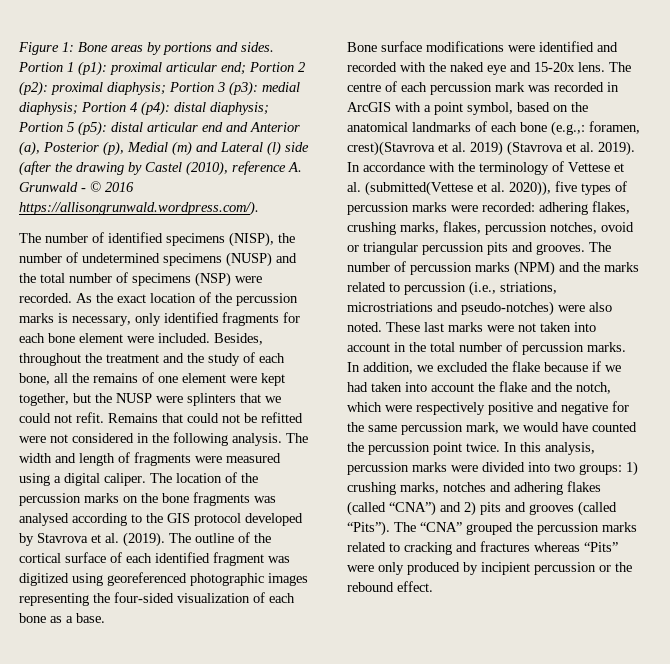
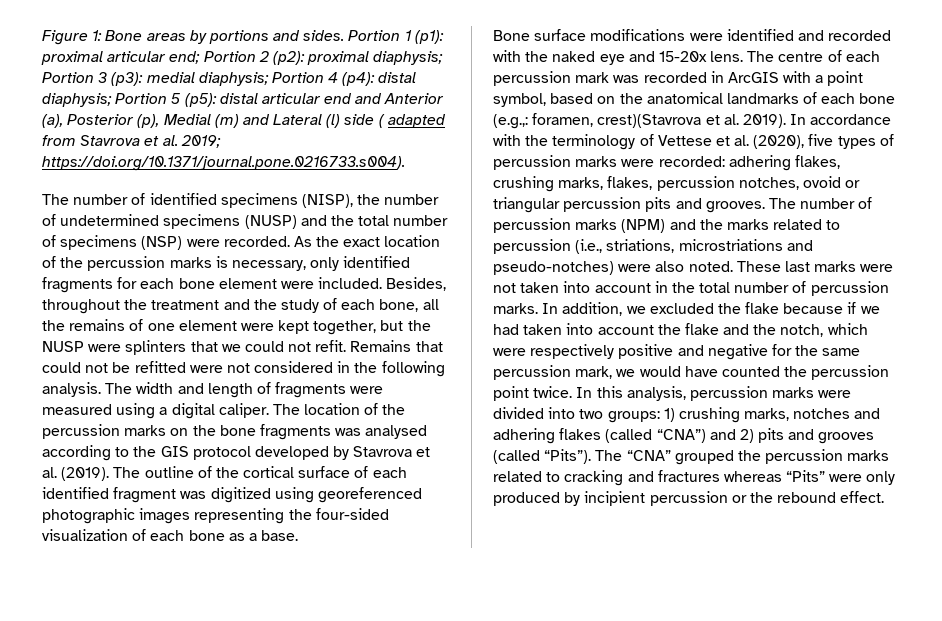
[19,161,302,176] [19,181,134,192] [19,201,259,216] (after the drawing by Castel (2010), reference A. Grunwald - © 2016 https://allisongrunwald.wordpress.com/). -> [378,114,446,128] [42,135,221,148] [42,156,405,171] ( adapted from Stavrova et al. 2019; https://doi.org/10.1371/journal.pone.0216733.s004).
[470,141,594,156] 2019) (Stavrova et al. -> (739, 119) none
[365,181,551,196] (submitted(Vettese et al. 2020)), -> [753,135,805,149] (2020),

